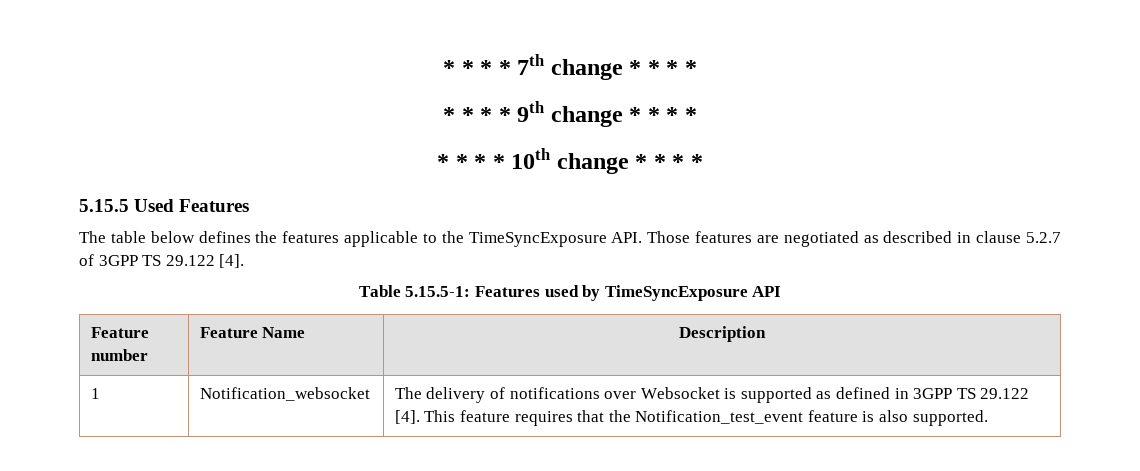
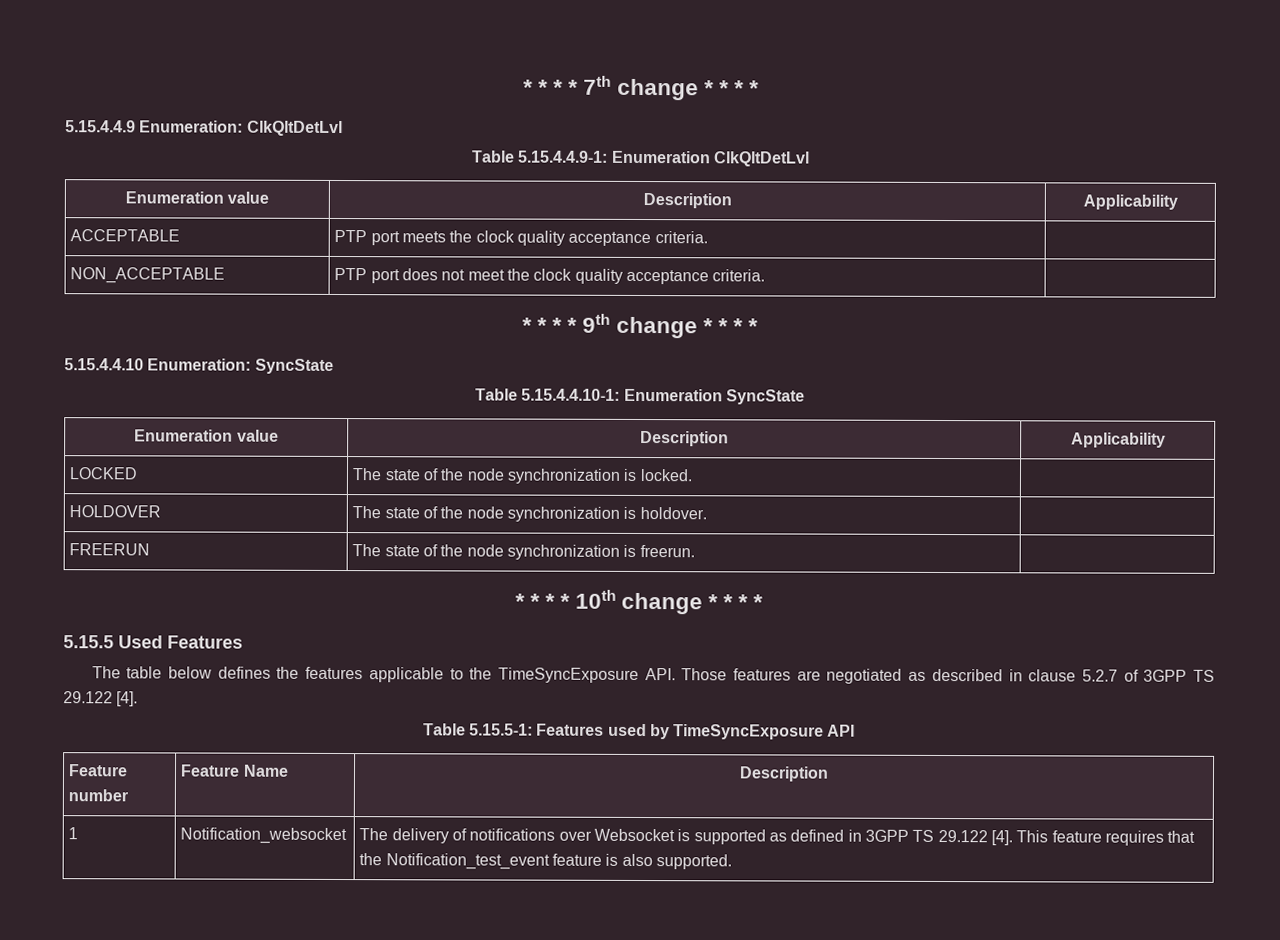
(697, 67) none -> [65,120,343,137] [472,150,810,167] [124,191,270,204] [642,193,732,209] [1082,194,1178,210] [70,229,181,242] [334,229,708,247] [70,267,226,284] [334,267,766,285] // 5.15.4.4.9 Enumeration: ClkQltDetLvl // Table 5.15.4.4.9-1: Enumeration ClkQltDetLvl // Enumeration value | Description | Applicability // ACCEPTABLE | PTP port meets the clock quality acceptance criteria. | // NON_ACCEPTABLE | PTP port does not meet the clock quality acceptance criteria. |
(697, 114) none -> [64,358,334,374] [475,388,805,405] [134,429,279,442] [640,431,730,447] [1070,432,1166,448] [69,467,139,480] [352,468,693,484] [69,505,162,518] [352,506,707,522] [69,543,151,556] [352,544,695,560] // 5.15.4.4.10 Enumeration: SyncState // Table 5.15.4.4.10-1: Enumeration SyncState // Enumeration value | Description | Applicability // LOCKED | The state of the node synchronization is locked. | // HOLDOVER | The state of the node synchronization is holdover. | // FREERUN | The state of the node synchronization is freerun. |

